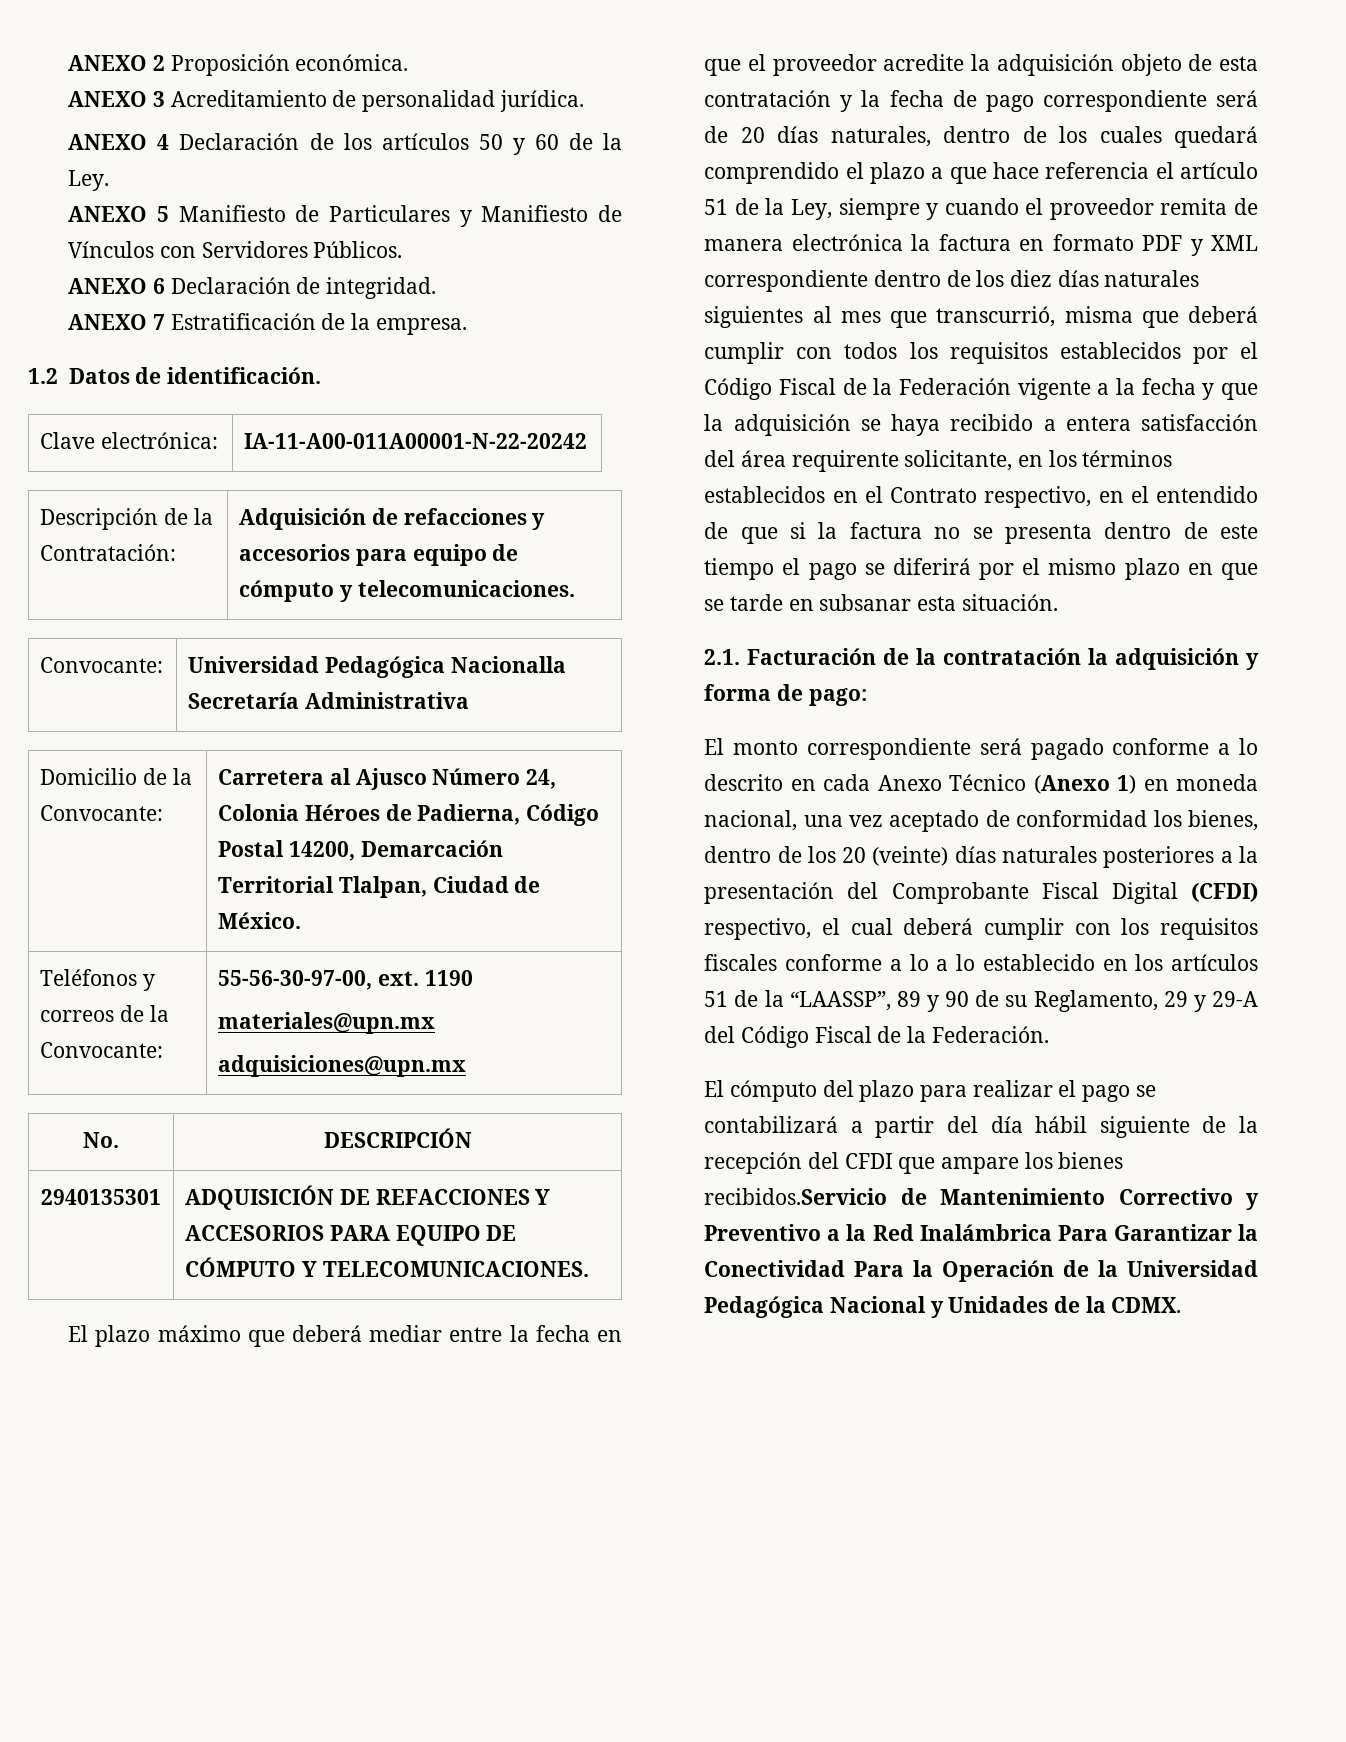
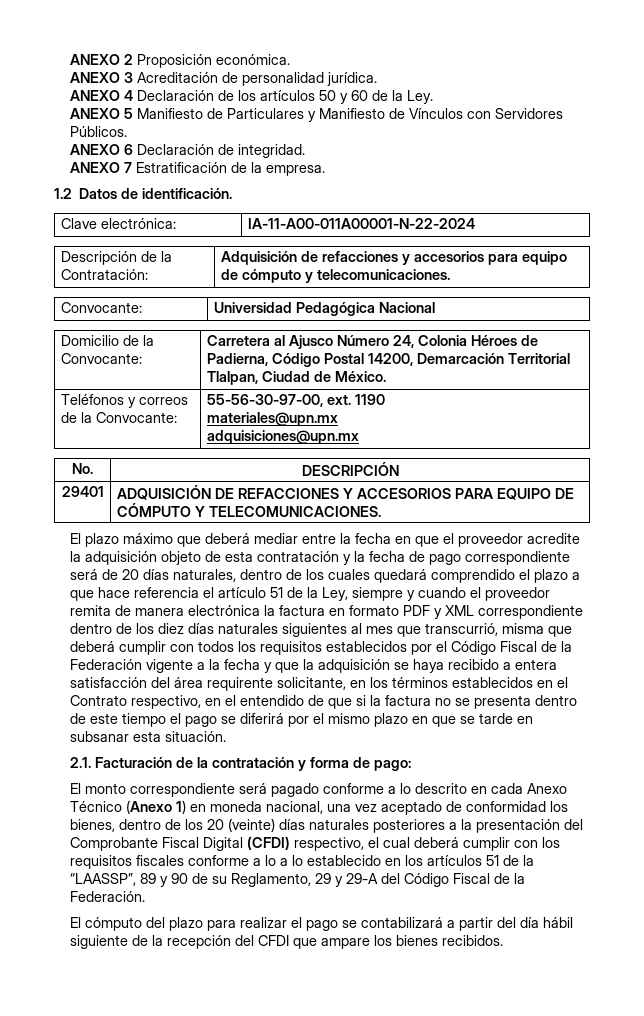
[170,90,327,107] Acreditamiento -> [137,72,219,83] Acreditación
[244,433,588,449] IA-11-A00-011A00001-N-22-20242 -> [247,218,475,229] IA-11-A00-011A00001-N-22-2024
[450,656,566,673] [188,692,469,709] Nacionalla Secretaría Administrativa -> [378,302,435,313] Nacional
[41,1189,161,1205] 2940135301 -> [61,486,104,497] 29401
[1088,648,1240,670] la adquisición -> (295, 762) none
[704,1188,1259,1210] [704,1224,1258,1241] [704,1260,1258,1282] [704,1296,1182,1318] recibidos.Servicio de Mantenimiento Correctivo y Preventivo a la Red Inalámbrica Para Garantizar la Conectividad Para la Operación de la Universidad Pedagógica Nacional y Unidades de la CDMX. -> [442,935,504,946] recibidos.

